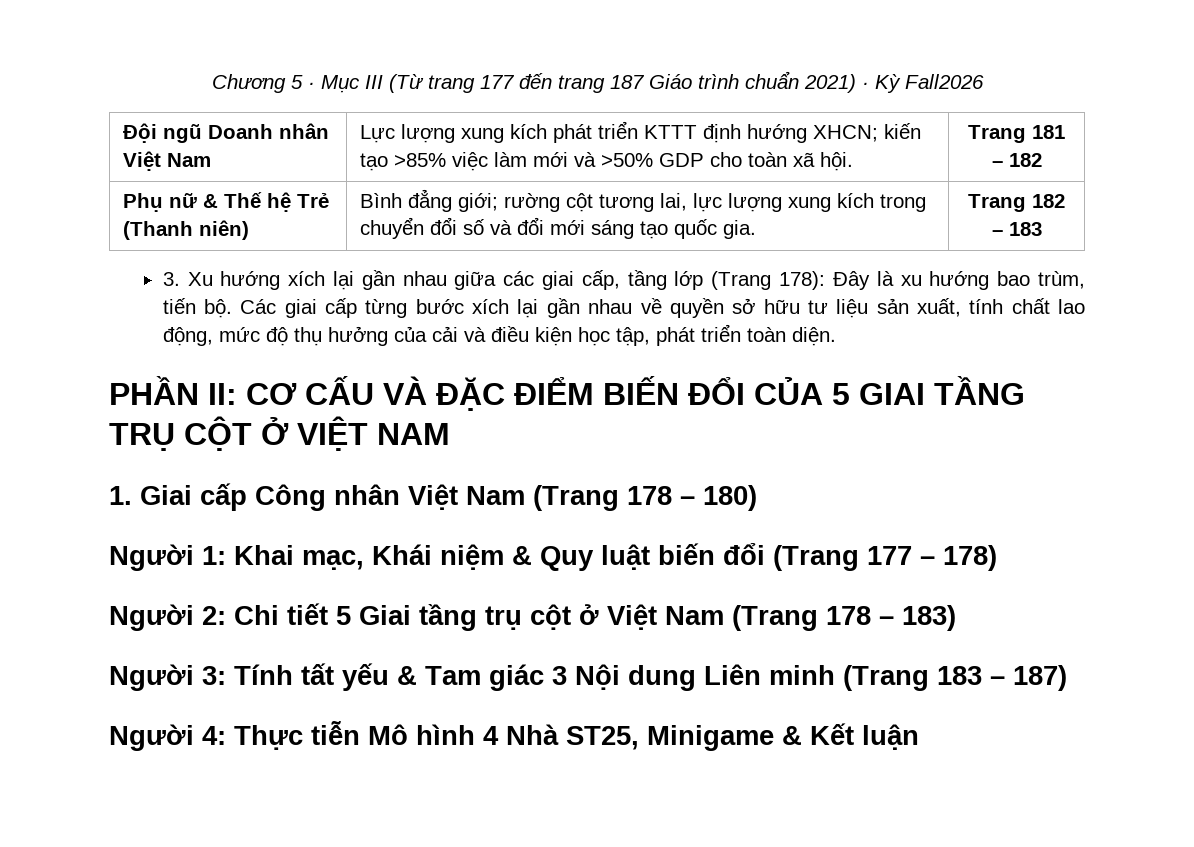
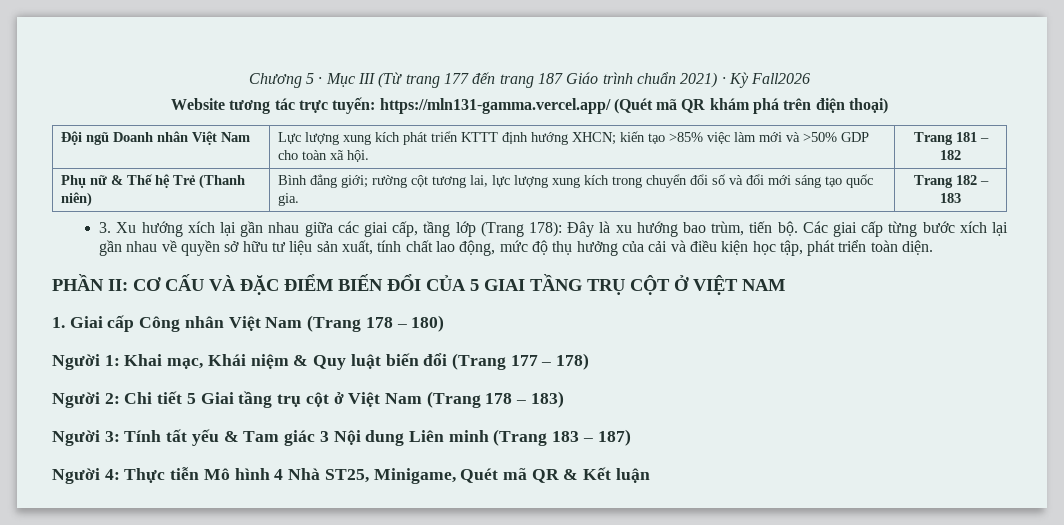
(984, 81) none -> [170,97,889,114] // Website tương tác trực tuyến: https://mln131-gamma.vercel.app/ (Quét mã QR khám phá trên điện thoại)
[647,725,774,751] Minigame -> [373,468,559,484] Minigame, Quét mã QR

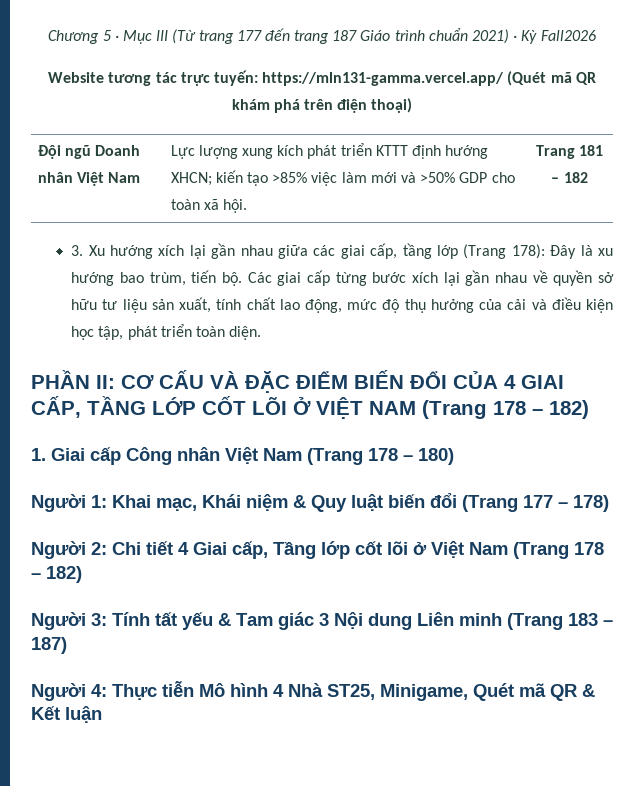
[61,174,246,189] [61,192,93,207] [278,174,874,188] [278,193,300,206] [913,175,989,188] [940,193,961,203] // Phụ nữ & Thế hệ Trẻ (Thanh niên) | Bình đẳng giới; rường cột tương lai, lực lượng xung kích trong chuyển đổi số và đổi mới sáng tạo quốc gia. | Trang 182 – 183 -> (588, 177) none
[470,274,670,295] 5 GIAI TẦNG TRỤ CỘT -> [504,375,564,389] [31,396,287,418] 4 GIAI CẤP, TẦNG LỚP CỐT LÕI
(785, 285) none -> [422,400,589,419] (Trang 178 – 182)
[186,391,329,408] 5 Giai tầng trụ cột -> [178,541,408,559] 4 Giai cấp, Tầng lớp cốt lõi
[530,391,564,408] 183) -> [46,566,82,583] 182)

